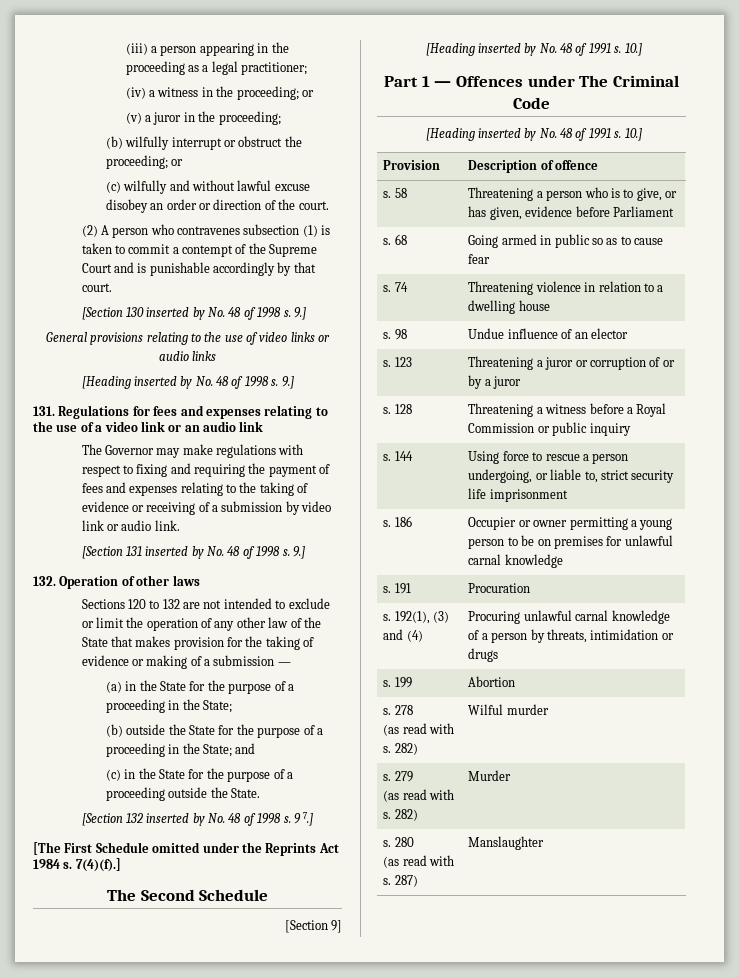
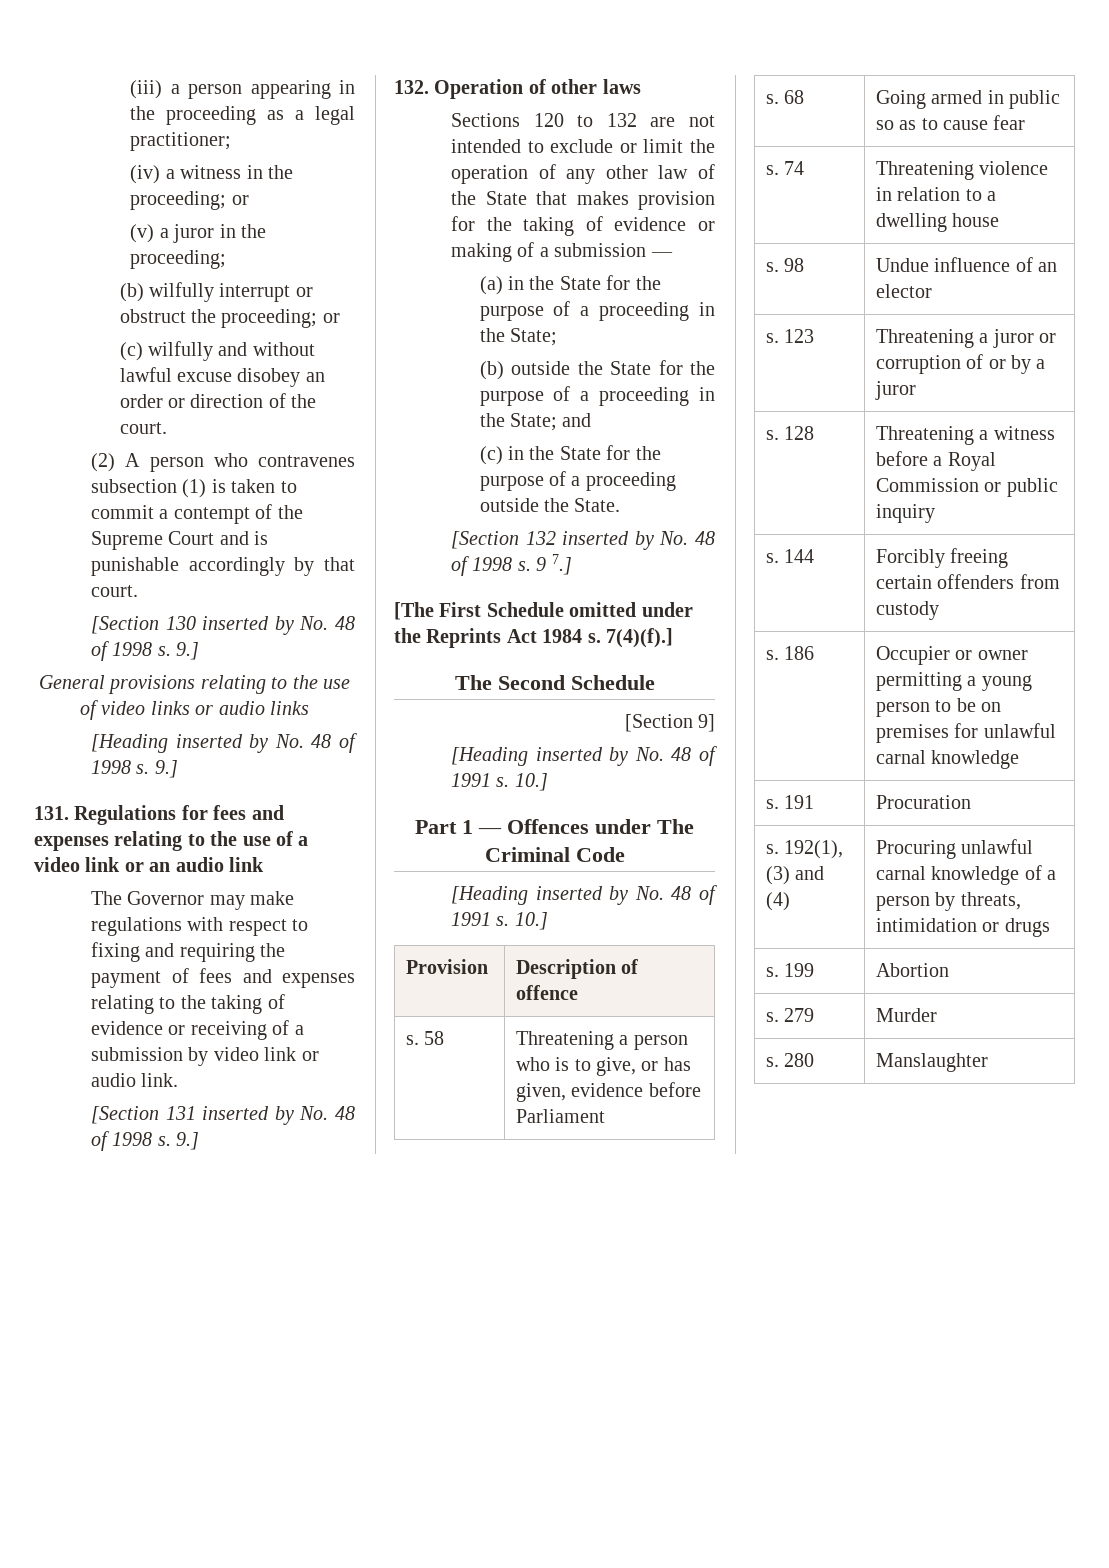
[468,451,629,464] [468,469,675,483] [468,488,568,502] Using force to rescue a person undergoing, or liable to, strict security life imprisonment -> [875,548,1009,568] [875,574,1060,589] [875,601,939,620] Forcibly freeing certain offenders from custody
[394,705,413,715] [383,723,455,736] [383,743,418,755] [468,704,549,715] [383,771,413,782] [383,789,455,802] [383,809,418,821] [468,770,512,781] [383,837,414,847] [383,855,455,868] [383,875,418,887] 278 // (as read with s. 282) | Wilful murder // s. 279 // (as read with s. 282) | Murder // s. 280 // (as read with s. 287) -> [784,1008,815,1022] [875,1008,937,1022] [765,1053,815,1067] 279 | Murder // s. 280

